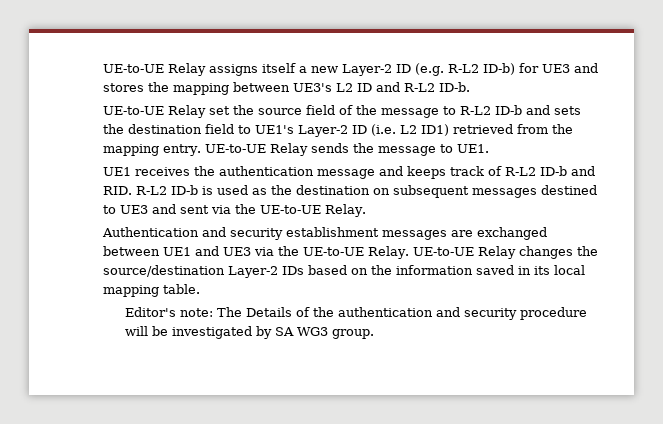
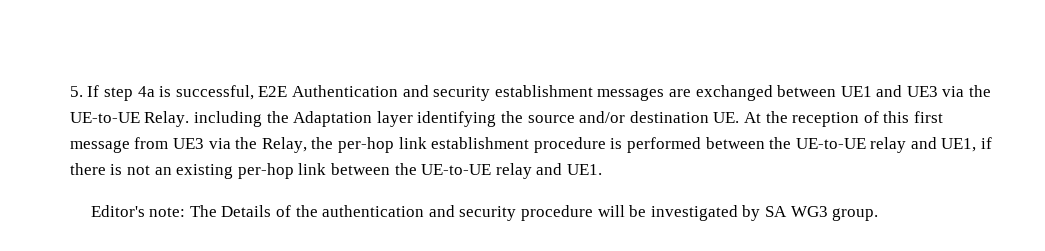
[103,63,599,76] [103,82,471,95] [103,105,582,118] [103,124,574,137] [103,143,490,156] [103,166,596,179] [103,185,598,198] [103,204,367,217] UE-to-UE Relay assigns itself a new Layer-2 ID (e.g. R-L2 ID-b) for UE3 and stores the mapping between UE3's L2 ID and R-L2 ID-b. // UE-to-UE Relay set the source field of the message to R-L2 ID-b and sets the destination field to UE1's Layer-2 ID (i.e. L2 ID1) retrieved from the mapping entry. UE-to-UE Relay sends the message to UE1. // UE1 receives the authentication message and keeps track of R-L2 ID-b and RID. R-L2 ID-b is used as the destination on subsequent messages destined to UE3 and sent via the UE-to-UE Relay. // -> [69,85,288,101] 5. If step 4a is successful, E2E
[413,246,599,259] [103,265,586,278] [103,284,201,297] UE-to-UE Relay changes the source/destination Layer-2 IDs based on the information saved in its local mapping table. -> [194,111,943,127] [69,137,993,153] [69,163,602,179] including the Adaptation layer identifying the source and/or destination UE. At the reception of this first message from UE3 via the Relay, the per-hop link establishment procedure is performed between the UE-to-UE relay and UE1, if there is not an existing per-hop link between the UE-to-UE relay and UE1.

